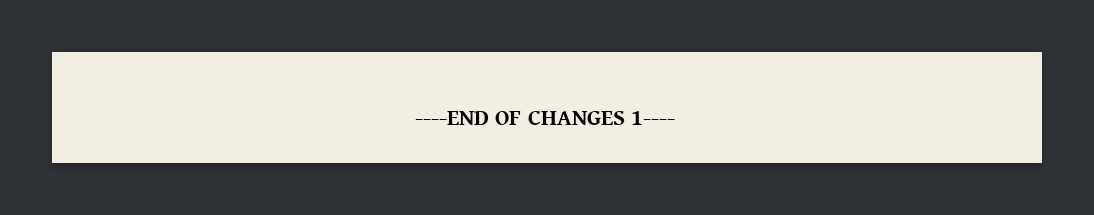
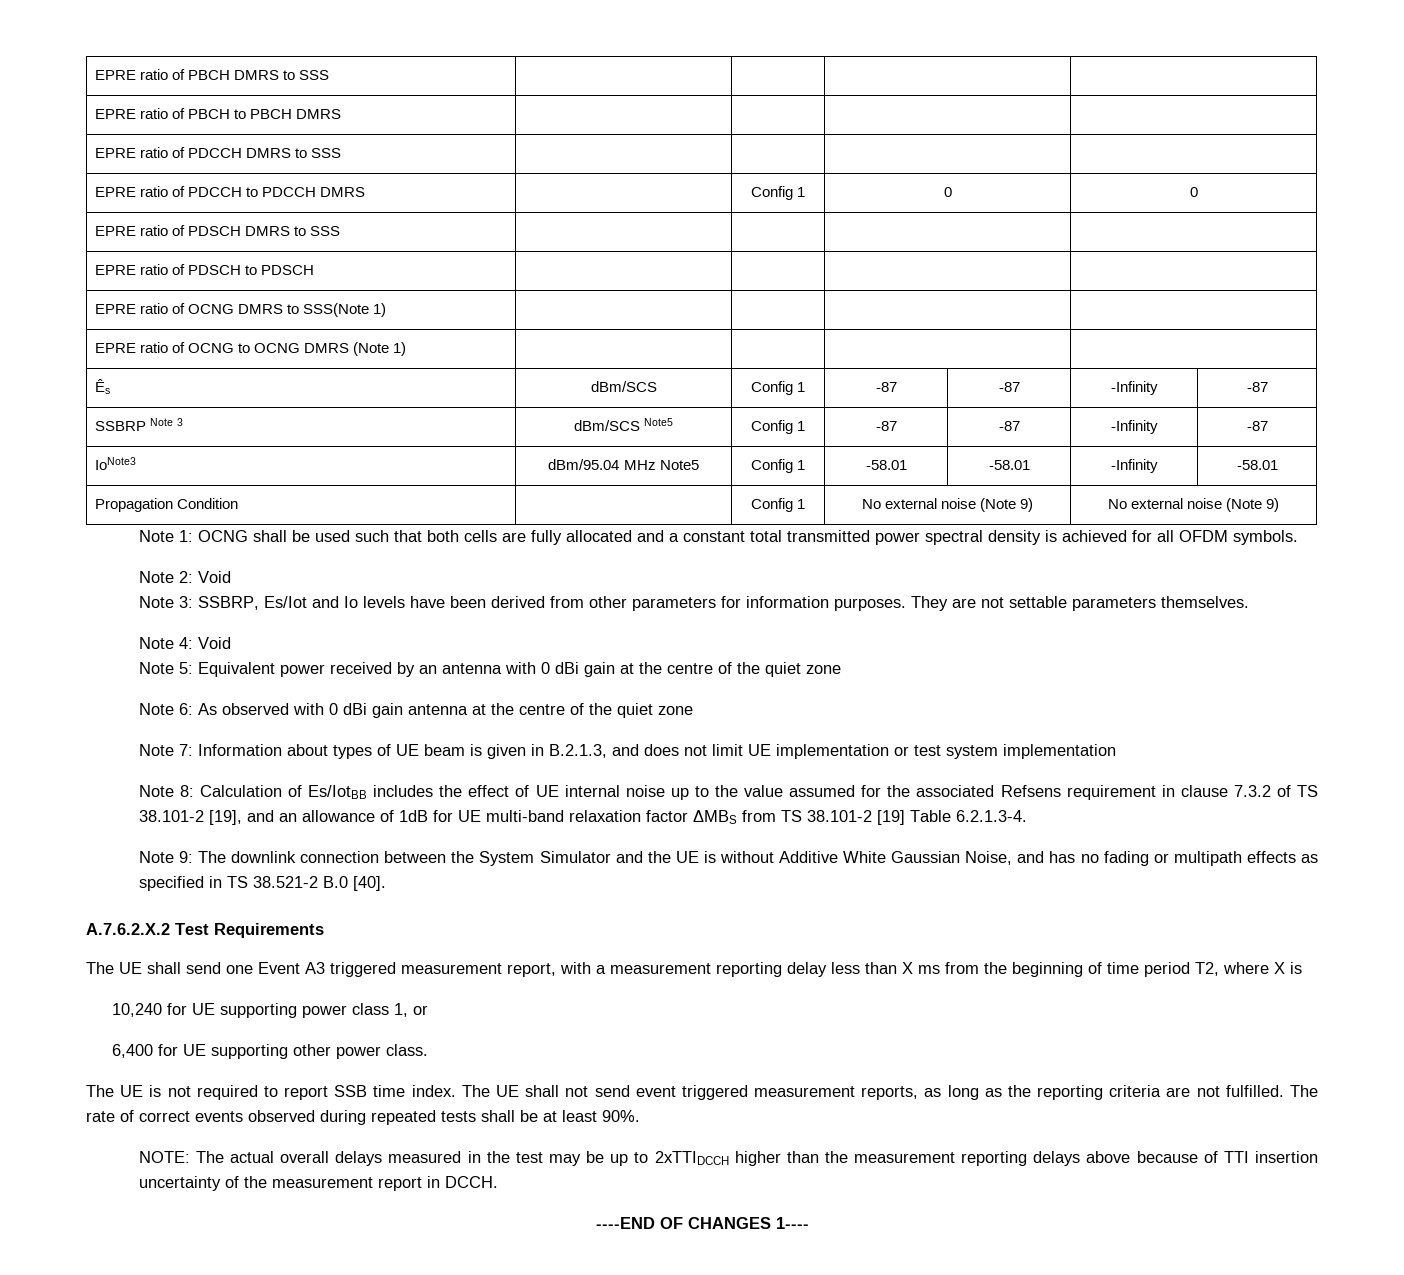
(415, 118) none -> [94,69,329,80] [94,108,341,119] [94,147,341,158] [94,186,365,197] [750,186,806,200] [943,187,952,197] [1189,187,1198,197] [94,225,340,236] [94,264,314,275] [94,303,386,317] [94,342,407,356] [94,379,110,394] [590,381,657,392] [750,381,806,395] [875,382,897,392] [998,382,1020,392] [1110,381,1158,395] [1246,382,1268,392] [94,418,183,431] [573,418,674,431] [750,420,806,434] [875,421,897,431] [998,421,1020,431] [1110,420,1158,434] [1246,421,1268,431] [94,457,136,470] [548,459,699,470] [750,459,806,473] [865,460,907,470] [988,460,1030,470] [1110,459,1158,473] [1236,460,1278,470] [94,498,238,512] [750,498,806,512] [861,498,1034,512] [1107,498,1280,512] [138,530,1298,545] [138,571,231,583] [138,596,1249,611] [138,637,231,649] [138,662,841,677] [138,703,693,718] [138,744,1116,759] [138,785,1318,800] [138,810,1027,825] [138,851,1318,866] [138,876,386,891] [86,923,324,938] [86,962,1302,977] [112,1003,429,1018] [112,1044,429,1059] [86,1085,1318,1100] [86,1110,640,1125] [138,1151,1319,1166] [138,1176,498,1191] EPRE ratio of PBCH DMRS to SSS | | | | // EPRE ratio of PBCH to PBCH DMRS | | | | // EPRE ratio of PDCCH DMRS to SSS | | | | // EPRE ratio of PDCCH to PDCCH DMRS | | Config 1 | 0 | 0 // EPRE ratio of PDSCH DMRS to SSS | | | | // EPRE ratio of PDSCH to PDSCH | | | | // EPRE ratio of OCNG DMRS to SSS(Note 1) | | | | // EPRE ratio of OCNG to OCNG DMRS (Note 1) | | | | // Ês | dBm/SCS | Config 1 | -87 | -87 | -Infinity | -87 // SSBRP Note 3 | dBm/SCS Note5 | Config 1 | -87 | -87 | -Infinity | -87 // IoNote3 | dBm/95.04 MHz Note5 | Config 1 | -58.01 | -58.01 | -Infinity | -58.01 // Propagation Condition | | Config 1 | No external noise (Note 9) | No external noise (Note 9) // Note 1: OCNG shall be used such that both cells are fully allocated and a constant total transmitted power spectral density is achieved for all OFDM symbols. // Note 2: Void // Note 3: SSBRP, Es/Iot and Io levels have been derived from other parameters for information purposes. They are not settable parameters themselves. // Note 4: Void // Note 5: Equivalent power received by an antenna with 0 dBi gain at the centre of the quiet zone // Note 6: As observed with 0 dBi gain antenna at the centre of the quiet zone // Note 7: Information about types of UE beam is given in B.2.1.3, and does not limit UE implementation or test system implementation // Note 8: Calculation of Es/IotBB includes the effect of UE internal noise up to the value assumed for the associated Refsens requirement in clause 7.3.2 of TS 38.101-2 [19], and an allowance of 1dB for UE multi-band relaxation factor ΔMBS from TS 38.101-2 [19] Table 6.2.1.3-4. // Note 9: The downlink connection between the System Simulator and the UE is without Additive White Gaussian Noise, and has no fading or multipath effects as specified in TS 38.521-2 B.0 [40]. // A.7.6.2.X.2 Test Requirements // The UE shall send one Event A3 triggered measurement report, with a measurement reporting delay less than X ms from the beginning of time period T2, where X is // 10,240 for UE supporting power class 1, or // 6,400 for UE supporting other power class. // The UE is not required to report SSB time index. The UE shall not send event triggered measurement reports, as long as the reporting criteria are not fulfilled. The rate of correct events observed during repeated tests shall be at least 90%. // NOTE: The actual overall delays measured in the test may be up to 2xTTIDCCH higher than the measurement reporting delays above because of TTI insertion uncertainty of the measurement report in DCCH. //

